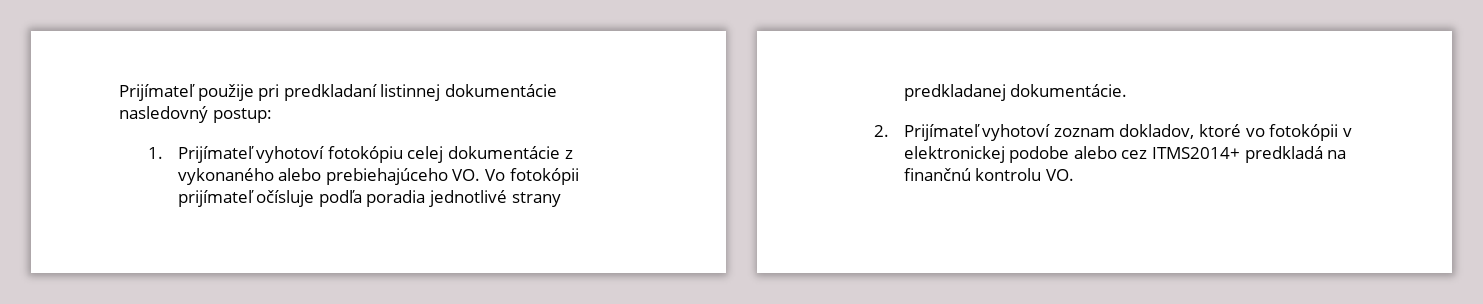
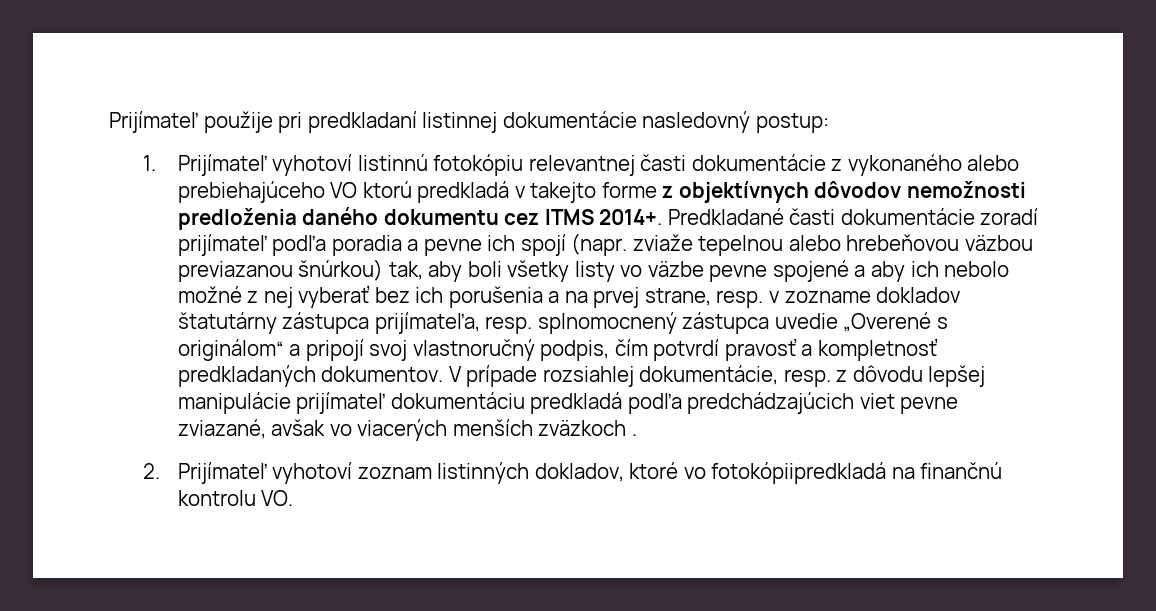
[327,146,444,163] fotokópiu celej -> [357,154,687,176] listinnú fotokópiu relevantnej časti
[452,168,579,185] [177,190,561,207] [903,84,1128,101] VO. Vo fotokópii prijímateľ očísluje podľa poradia jednotlivé strany predkladanej dokumentácie. -> [330,181,1026,203] [177,207,1039,230] [177,233,1034,256] [177,259,1010,282] [177,285,961,308] [177,312,948,334] [177,338,938,361] [177,365,986,387] [177,392,959,414] [177,419,637,441] VO ktorú predkladá v takejto forme z objektívnych dôvodov nemožnosti predloženia daného dokumentu cez ITMS 2014+. Predkladané časti dokumentácie zoradí prijímateľ podľa poradia a pevne ich spojí (napr. zviaže tepelnou alebo hrebeňovou väzbou previazanou šnúrkou) tak, aby boli všetky listy vo väzbe pevne spojené a aby ich nebolo možné z nej vyberať bez ich porušenia a na prvej strane, resp. v zozname dokladov štatutárny zástupca prijímateľa, resp. splnomocnený zástupca uvedie „Overené s originálom“ a pripojí svoj vlastnoručný podpis, čím potvrdí pravosť a kompletnosť predkladaných dokumentov. V prípade rozsiahlej dokumentácie, resp. z dôvodu lepšej manipulácie prijímateľ dokumentáciu predkladá podľa predchádzajúcich viet pevne zviazané, avšak vo viacerých menších zväzkoch .
(1115, 132) none -> [437,462,530,484] listinných
[1269,124,1352,141] [903,146,1323,163] fotokópii v elektronickej podobe alebo cez ITMS2014+ predkladá -> [711,462,887,484] fotokópiipredkladá

